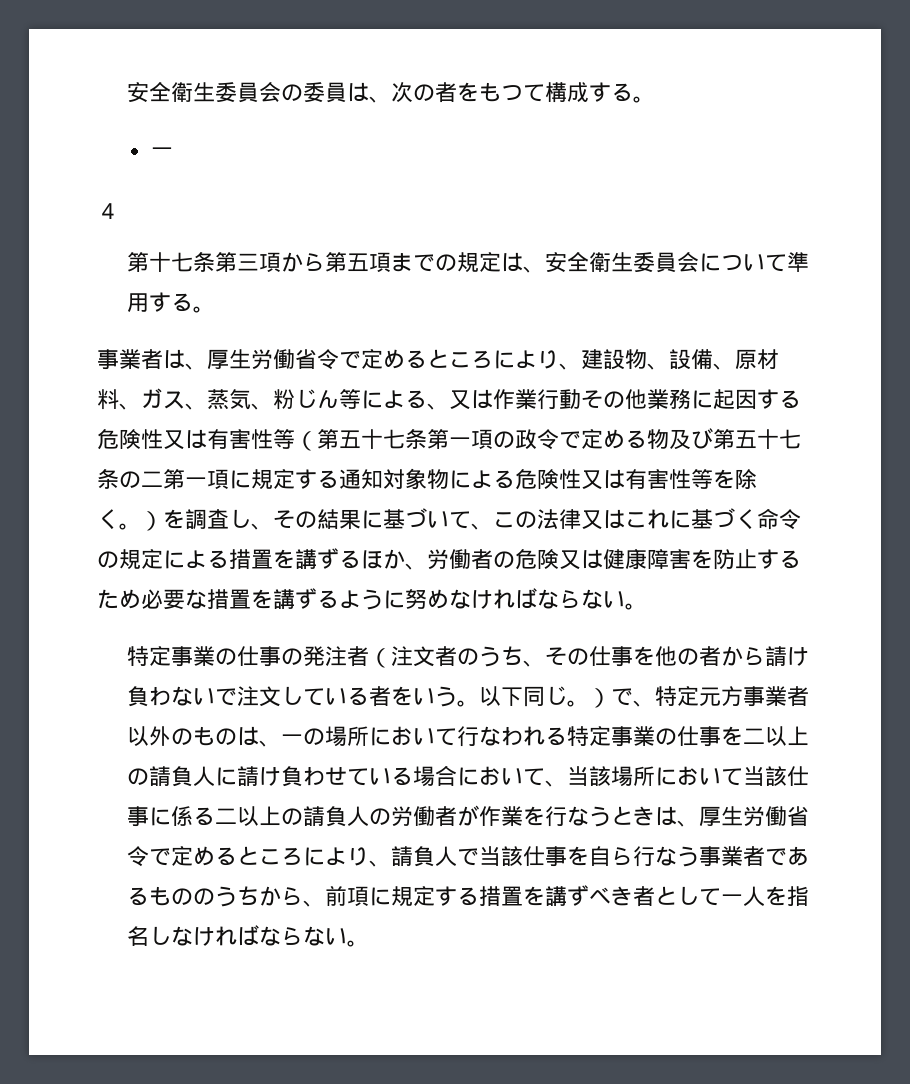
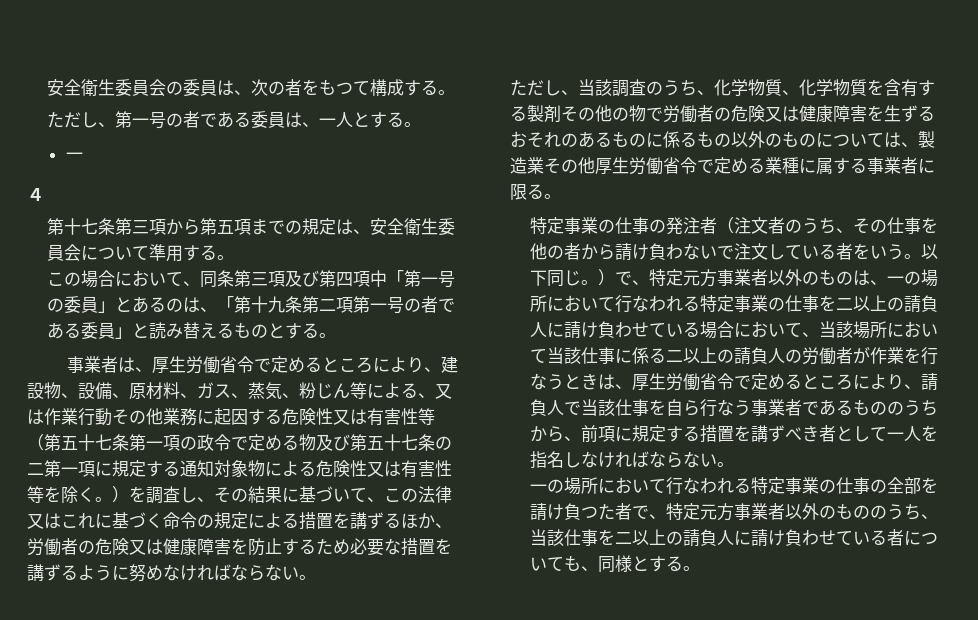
(656, 99) none -> [46,111,421,129] // ただし、第一号の者である委員は、一人とする。
(216, 309) none -> [46,270,455,288] [46,296,455,314] [46,322,336,339] // この場合において、同条第三項及び第四項中「第一号の委員」とあるのは、「第十九条第二項第一号の者である委員」と読み替えるものとする。
(647, 606) none -> [510,79,935,97] [510,105,935,123] [510,131,935,148] [510,157,935,175] [510,183,561,200] // ただし、当該調査のうち、化学物質、化学物質を含有する製剤その他の物で労働者の危険又は健康障害を生ずるおそれのあるものに係るもの以外のものについては、製造業その他厚生労働省令で定める業種に属する事業者に限る。
(370, 943) none -> [529,477,938,495] [529,503,938,521] [529,529,938,547] [529,555,700,573] // 一の場所において行なわれる特定事業の仕事の全部を請け負つた者で、特定元方事業者以外のもののうち、当該仕事を二以上の請負人に請け負わせている者についても、同様とする。

